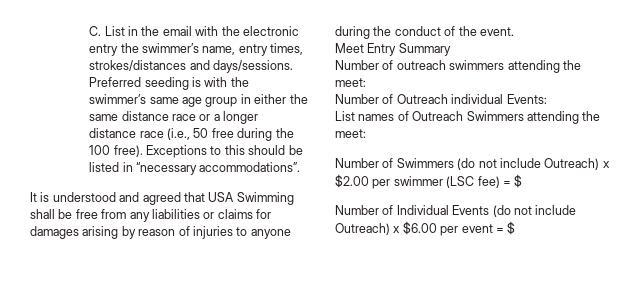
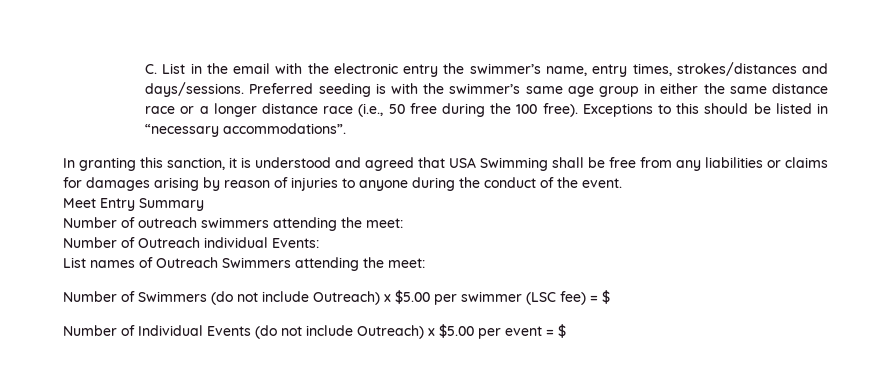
[30,192,37,202] It -> [63,157,237,171] In granting this sanction, it
[335,174,369,188] $2.00 -> [395,290,430,304] $5.00
[402,221,437,235] $6.00 -> [439,324,474,338] $5.00

